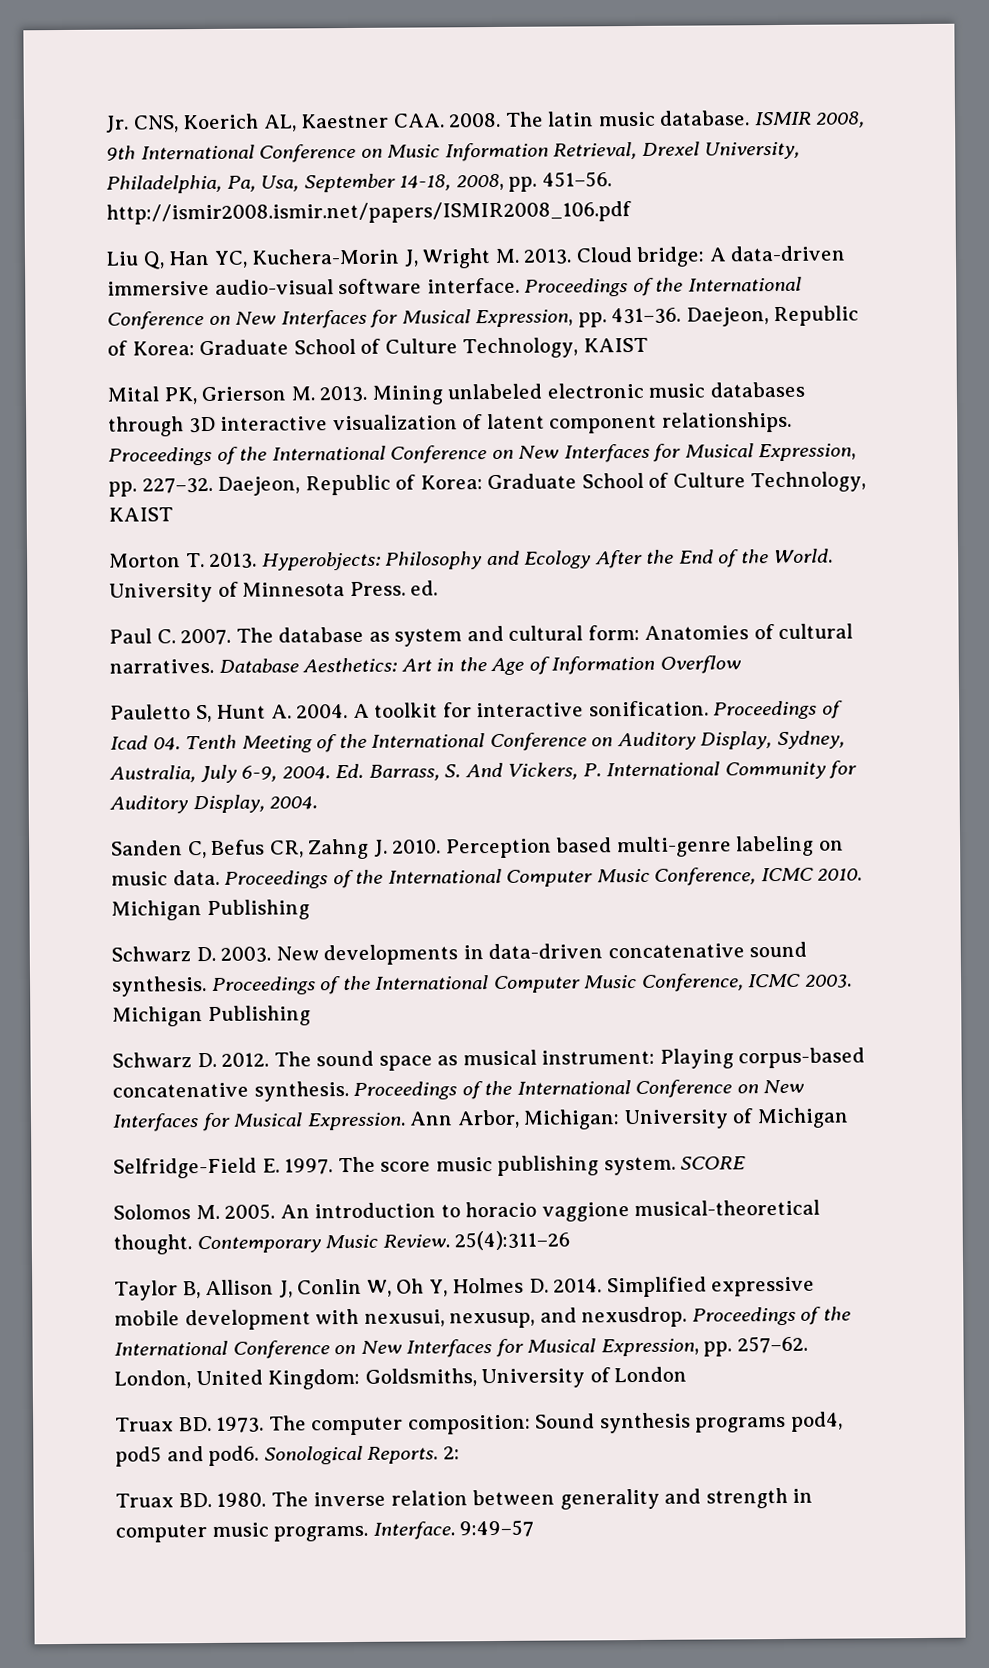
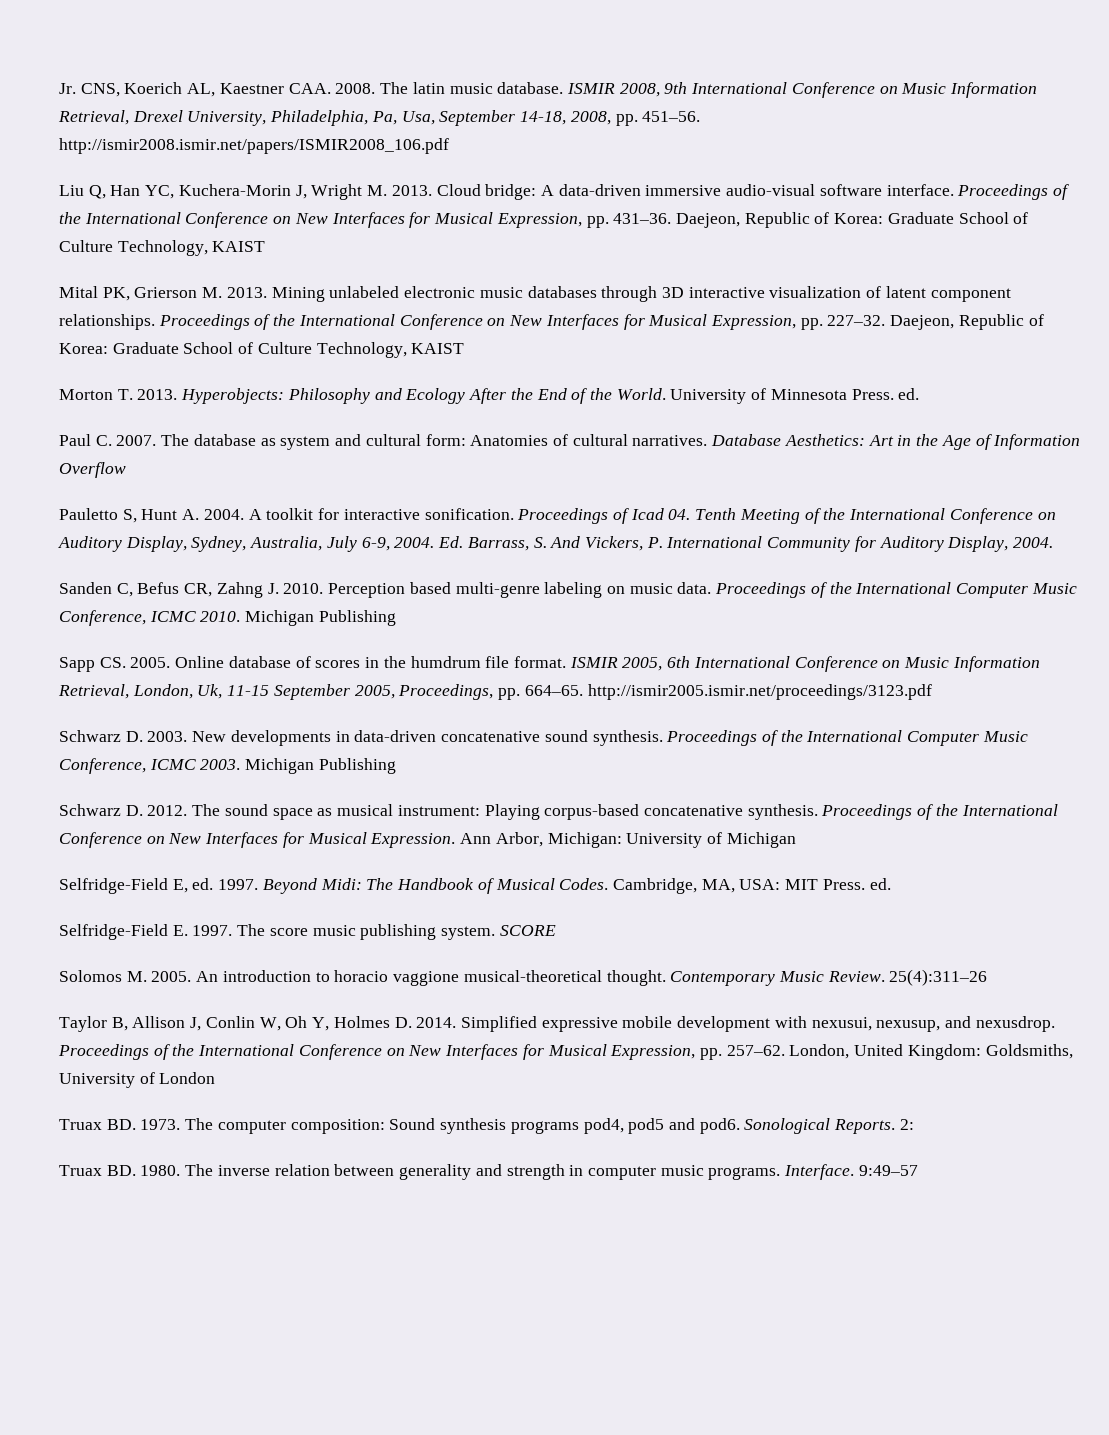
(310, 910) none -> [59,656,1040,672] [58,684,932,700] // Sapp CS. 2005. Online database of scores in the humdrum file format. ISMIR 2005, 6th International Conference on Music Information Retrieval, London, Uk, 11-15 September 2005, Proceedings, pp. 664–65. http://ismir2005.ismir.net/proceedings/3123.pdf
(849, 1118) none -> [59,878,891,894] // Selfridge-Field E, ed. 1997. Beyond Midi: The Handbook of Musical Codes. Cambridge, MA, USA: MIT Press. ed.

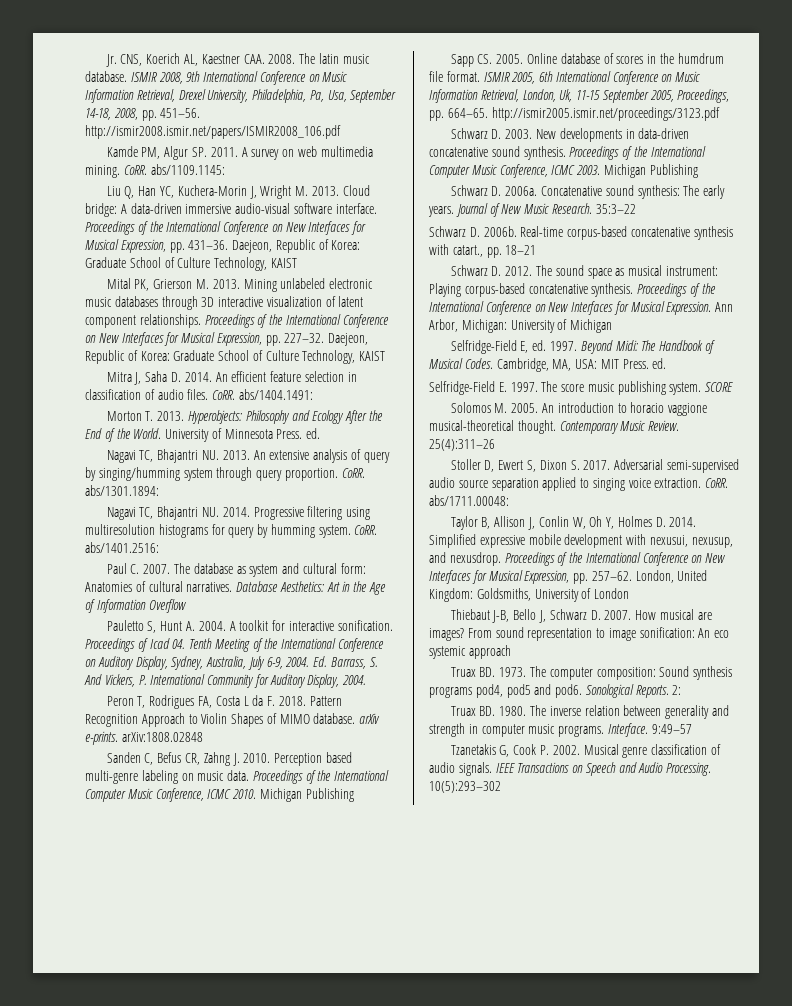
(449, 146) none -> [106,146,373,160] [85,164,225,178] // Kamde PM, Algur SP. 2011. A survey on web multimedia mining. CoRR. abs/1109.1145:
(465, 348) none -> [106,371,357,385] [85,389,313,400] // Mitra J, Saha D. 2014. An efficient feature selection in classification of audio files. CoRR. abs/1404.1491:
(920, 394) none -> [106,449,390,463] [85,467,365,481] [85,485,159,496] [106,506,371,520] [85,524,378,538] [85,542,159,553] // Nagavi TC, Bhajantri NU. 2013. An extensive analysis of query by singing/humming system through query proportion. CoRR. abs/1301.1894: // Nagavi TC, Bhajantri NU. 2014. Progressive filtering using multiresolution histograms for query by humming system. CoRR. abs/1401.2516:
(1054, 542) none -> [106,695,342,709] [85,713,381,727] [85,731,203,745] // Peron T, Rodrigues FA, Costa L da F. 2018. Pattern Recognition Approach to Violin Shapes of MIMO database. arXiv e-prints. arXiv:1808.02848
(396, 766) none -> [450,185,726,199] [428,203,636,217] [429,226,733,240] [429,244,537,258] // Schwarz D. 2006a. Concatenative sound synthesis: The early years. Journal of New Music Research. 35:3–22 // Schwarz D. 2006b. Real-time corpus-based concatenative synthesis with catart., pp. 18–21
(988, 977) none -> [450,459,739,473] [429,477,729,491] [429,495,509,506] // Stoller D, Ewert S, Dixon S. 2017. Adversarial semi-supervised audio source separation applied to singing voice extraction. CoRR. abs/1711.00048:
(216, 1078) none -> [450,609,712,623] [429,627,730,641] [429,645,511,659] // Thiebaut J-B, Bello J, Schwarz D. 2007. How musical are images? From sound representation to image sonification: An eco systemic approach
(918, 1170) none -> [450,744,721,758] [429,762,712,776] [429,781,501,793] // Tzanetakis G, Cook P. 2002. Musical genre classification of audio signals. IEEE Transactions on Speech and Audio Processing. 10(5):293–302

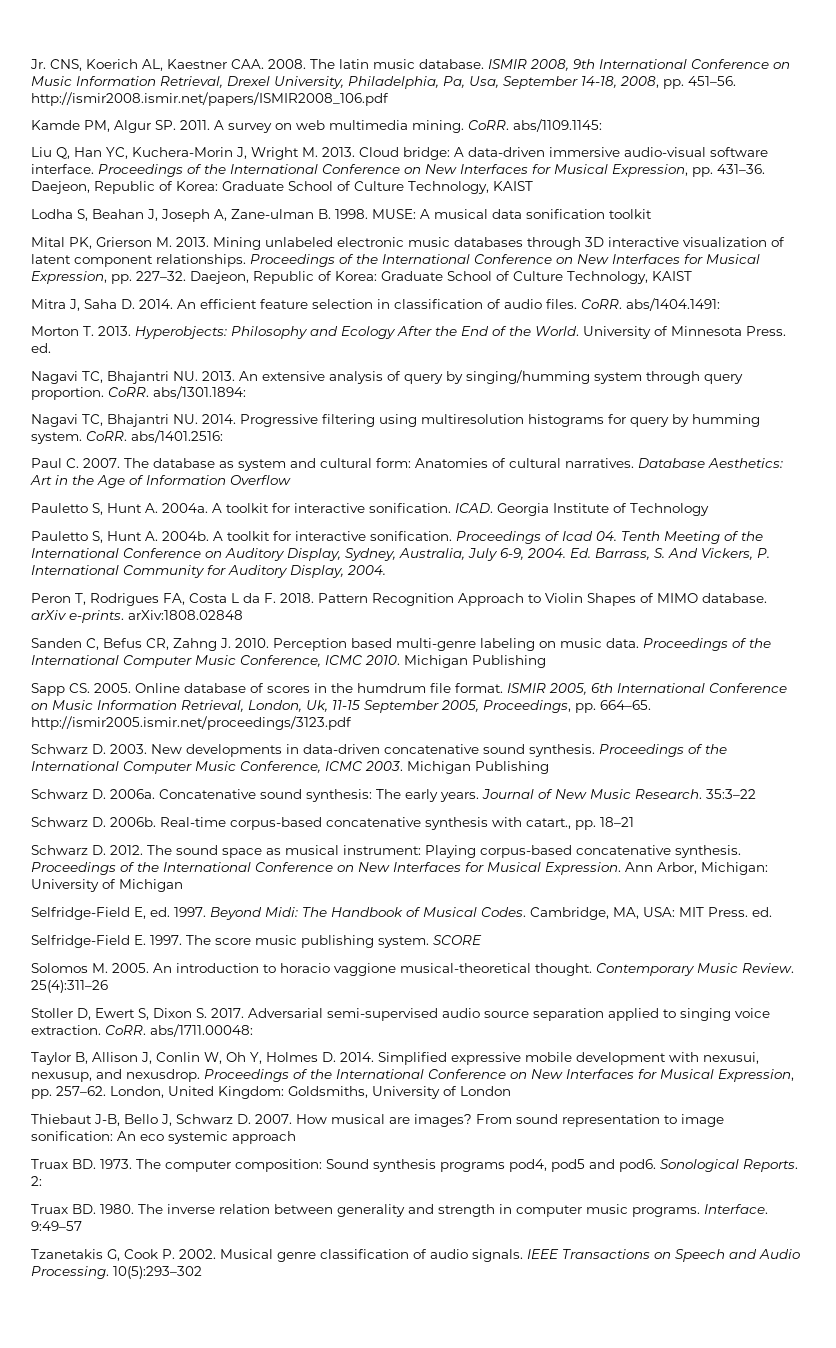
(297, 263) none -> [31,209,652,222] // Lodha S, Beahan J, Joseph A, Zane-ulman B. 1998. MUSE: A musical data sonification toolkit
[198,621,226,631] 2004. -> [162,503,709,516] [31,531,209,543] 2004a. A toolkit for interactive sonification. ICAD. Georgia Institute of Technology // Pauletto S, Hunt A. 2004b.

